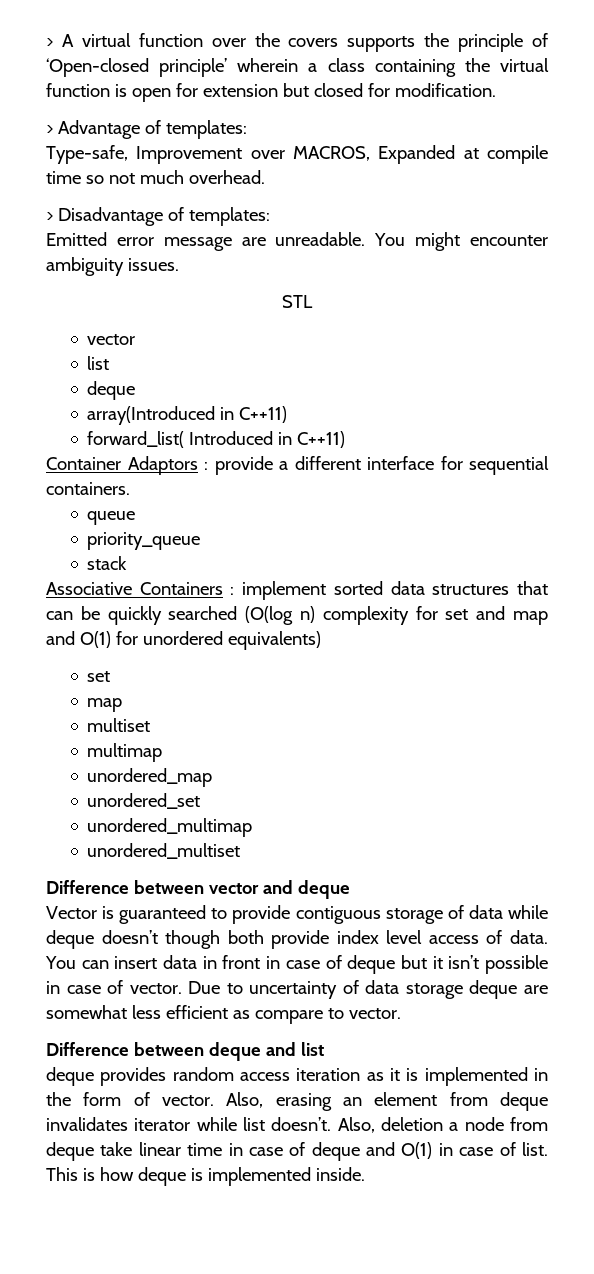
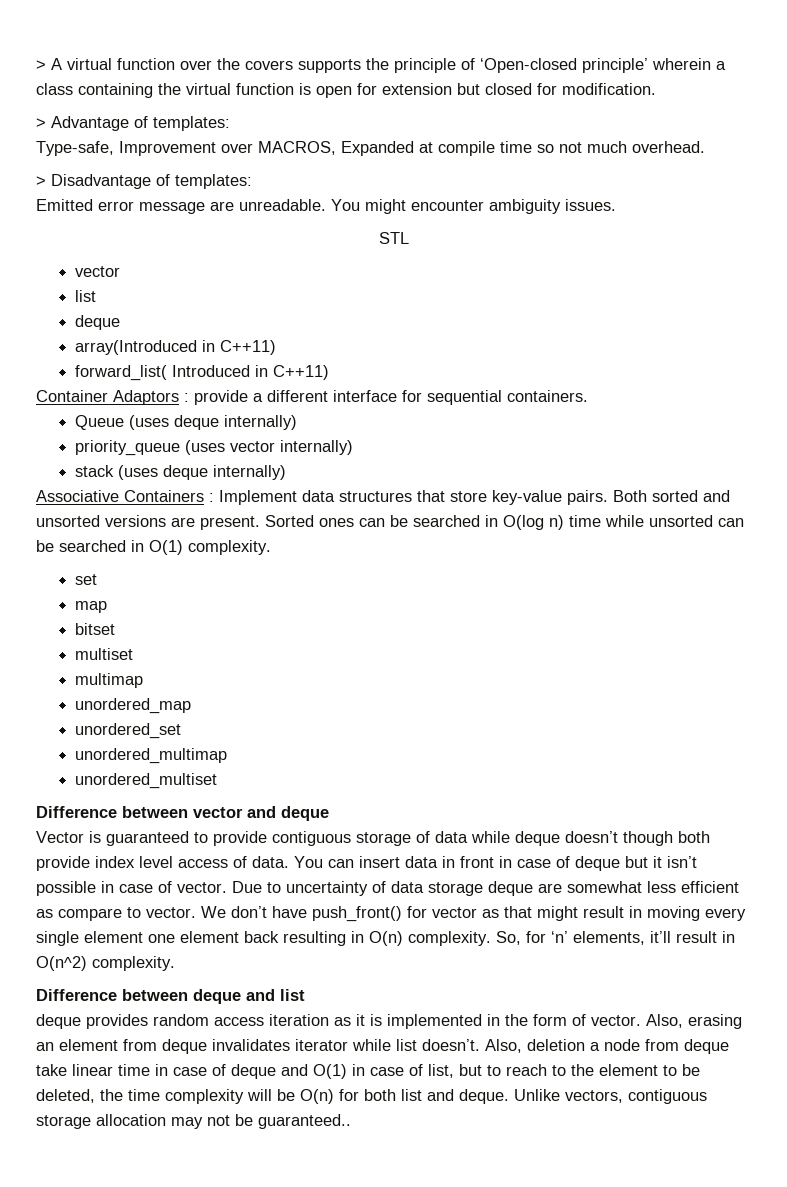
[87,511,136,525] [87,532,201,550] [87,556,128,570] queue // priority_queue // stack -> [75,415,298,430] [75,440,354,456] [75,465,287,480] Queue (uses deque internally) // priority_queue (uses vector internally) // stack (uses deque internally)
[242,581,383,600] implement sorted -> [219,490,297,505] Implement
[46,606,548,625] [46,631,321,650] can be quickly searched (O(log n) complexity for set and map and O(1) for unordered equivalents) -> [450,490,730,505] [36,515,744,530] [36,540,271,555] store key-value pairs. Both sorted and unsorted versions are present. Sorted ones can be searched in O(log n) time while unsorted can be searched in O(1) complexity.
(123, 705) none -> [75,623,116,635] // bitset
(401, 1013) none -> [201,906,746,922] [36,931,735,946] [36,956,175,971] We don’t have push_front() for vector as that might result in moving every single element one element back resulting in O(n) complexity. So, for ‘n’ elements, it’ll result in O(n^2) complexity.
[521,1142,548,1156] [46,1167,365,1186] list. This is how deque is implemented inside. -> [428,1064,700,1078] [36,1089,707,1104] [36,1114,351,1129] list, but to reach to the element to be deleted, the time complexity will be O(n) for both list and deque. Unlike vectors, contiguous storage allocation may not be guaranteed..

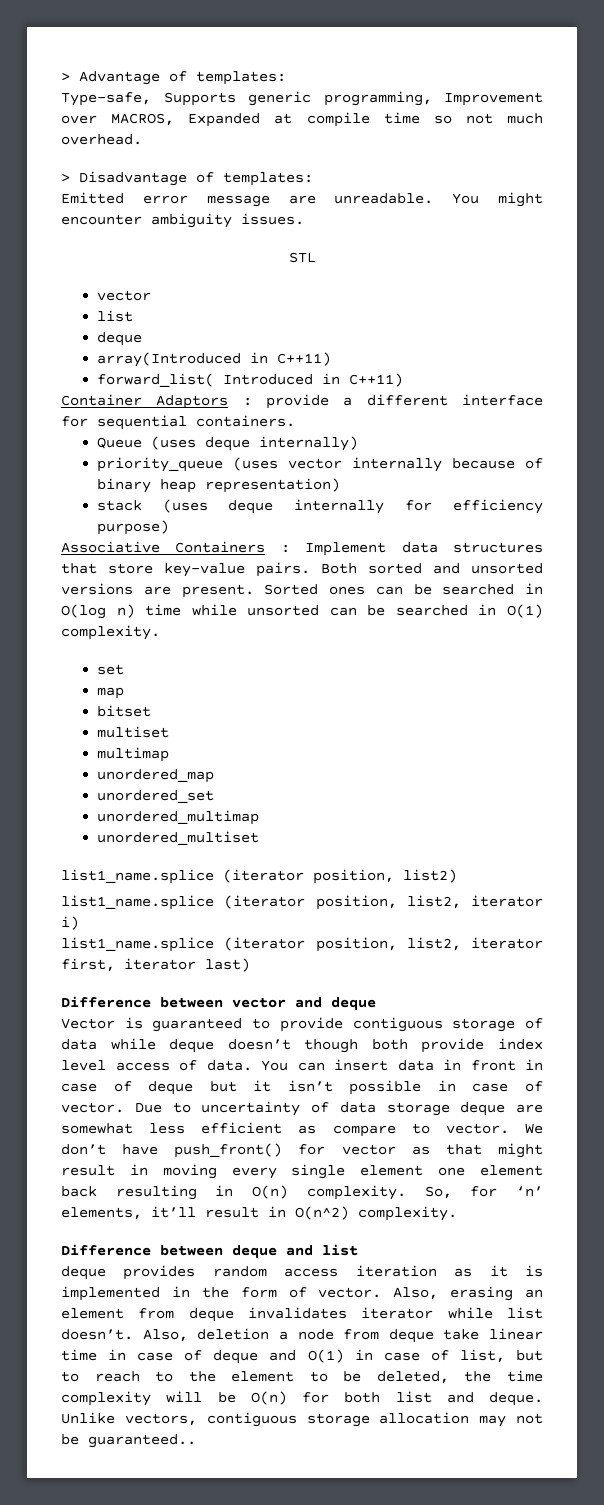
[36,58,726,73] [36,83,656,98] [36,118,46,128] > A virtual function over the covers supports the principle of ‘Open-closed principle’ wherein a class containing the virtual function is open for extension but closed for modification. // > -> [61,73,70,81] >
(114, 148) none -> [163,91,432,106] Supports generic programming,
[280,440,354,455] internally) -> [351,457,543,472] [96,478,340,493] internally because of binary heap representation)
[213,465,287,480] internally) -> [294,499,543,514] [96,520,169,535] internally for efficiency purpose)
(218, 781) none -> [61,869,457,884] [61,895,543,910] [61,916,79,930] [61,937,543,952] [61,958,250,972] // list1_name.splice (iterator position, list2) // list1_name.splice (iterator position, list2, iterator i) // list1_name.splice (iterator position, list2, iterator first, iterator last)

